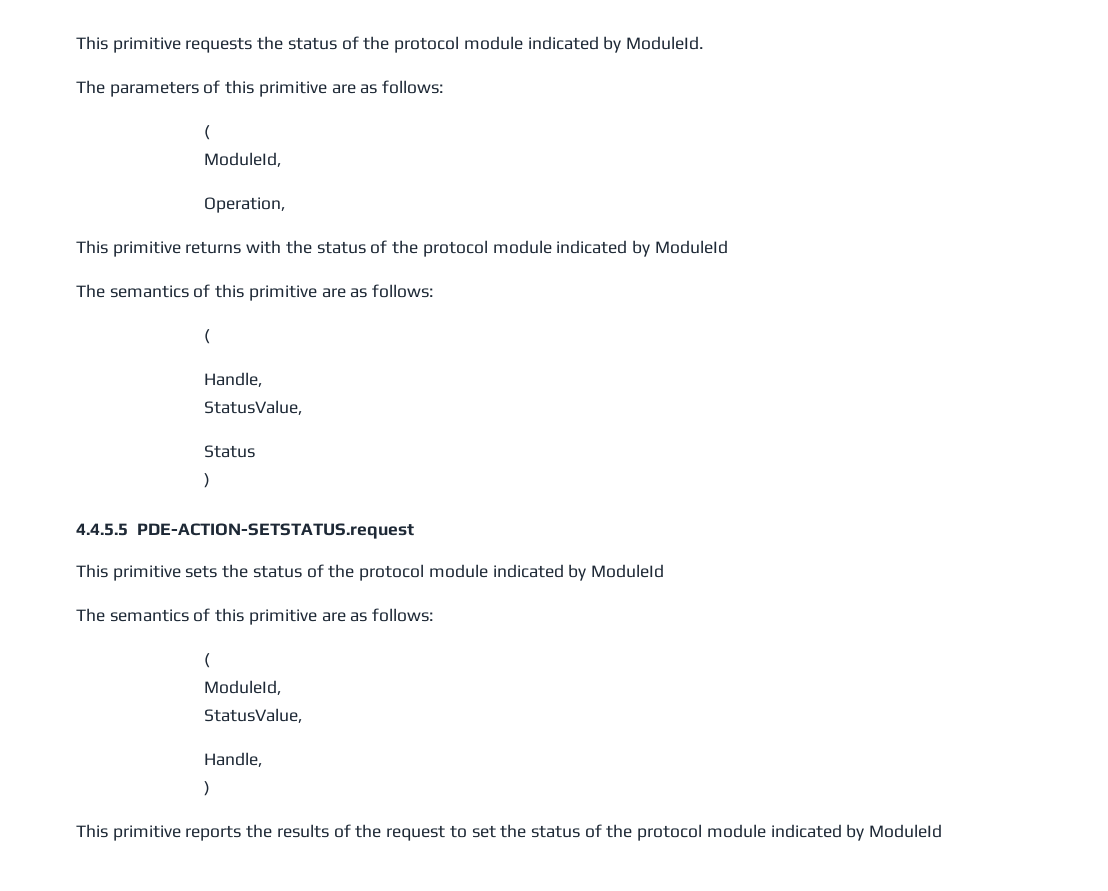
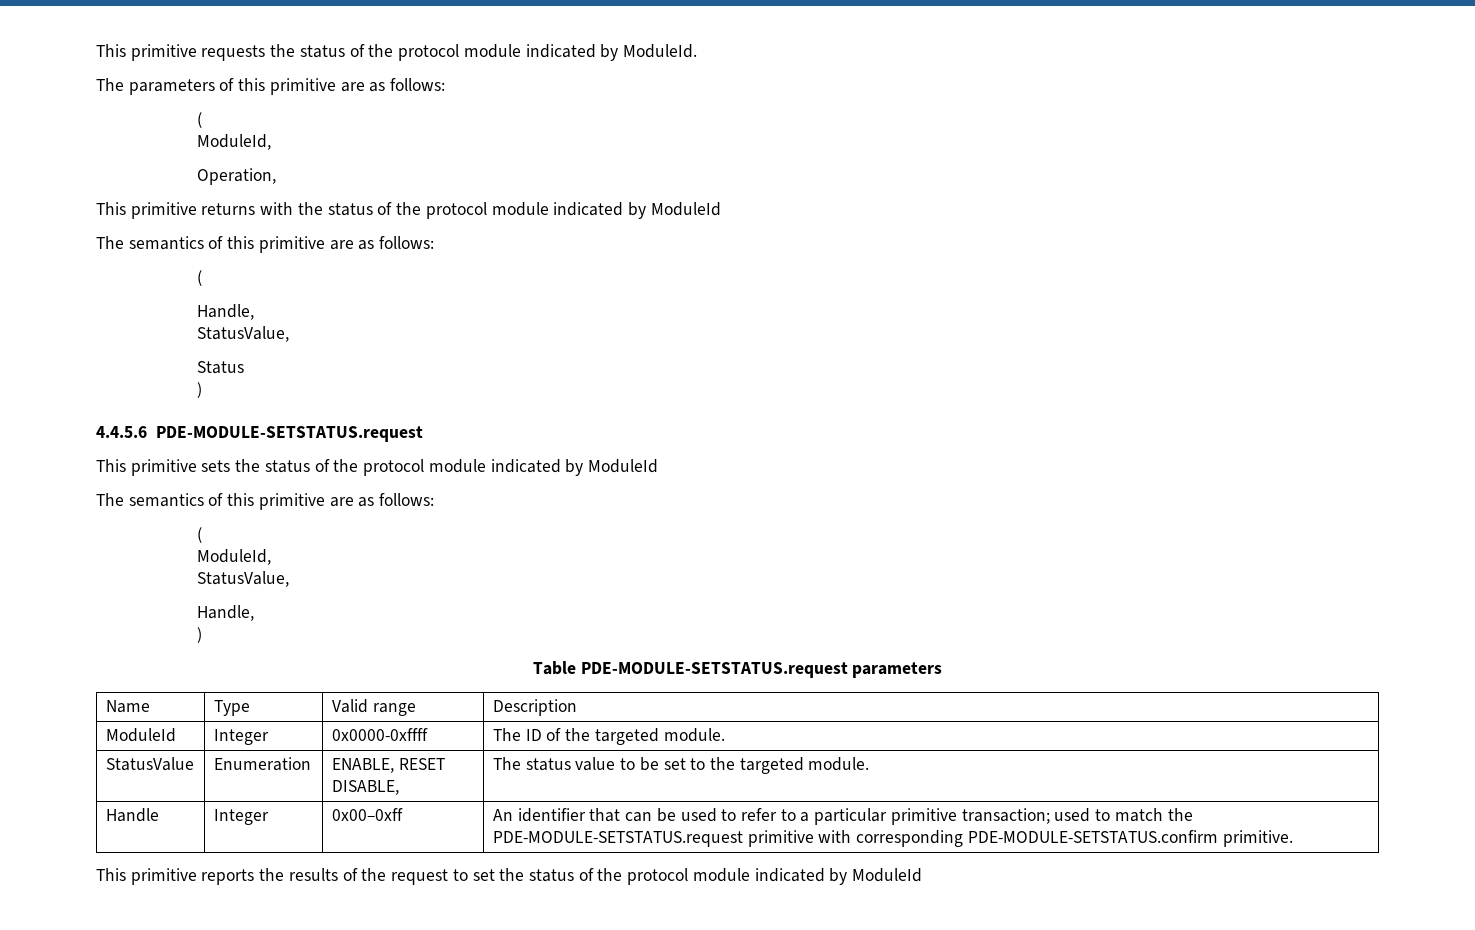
[76,523,414,539] 4.4.5.5 PDE-ACTION-SETSTATUS.request -> [96,426,423,442] 4.4.5.6 PDE-MODULE-SETSTATUS.request
(210, 788) none -> [532,661,943,678] [105,700,150,713] [213,700,250,716] [331,699,416,716] [492,699,577,716] [105,728,176,742] [213,729,269,745] [331,728,428,741] [492,728,725,745] [105,757,194,771] [213,757,311,771] [331,758,445,773] [331,780,399,795] [492,757,870,774] [105,808,159,822] [213,809,269,825] [331,808,403,821] [492,808,1193,825] [492,830,1293,847] // Table PDE-MODULE-SETSTATUS.request parameters // Name | Type | Valid range | Description // ModuleId | Integer | 0x0000-0xffff | The ID of the targeted module. // StatusValue | Enumeration | ENABLE, RESET DISABLE, | The status value to be set to the targeted module. // Handle | Integer | 0x00–0xff | An identifier that can be used to refer to a particular primitive transaction; used to match the PDE-MODULE-SETSTATUS.request primitive with corresponding PDE-MODULE-SETSTATUS.confirm primitive.

